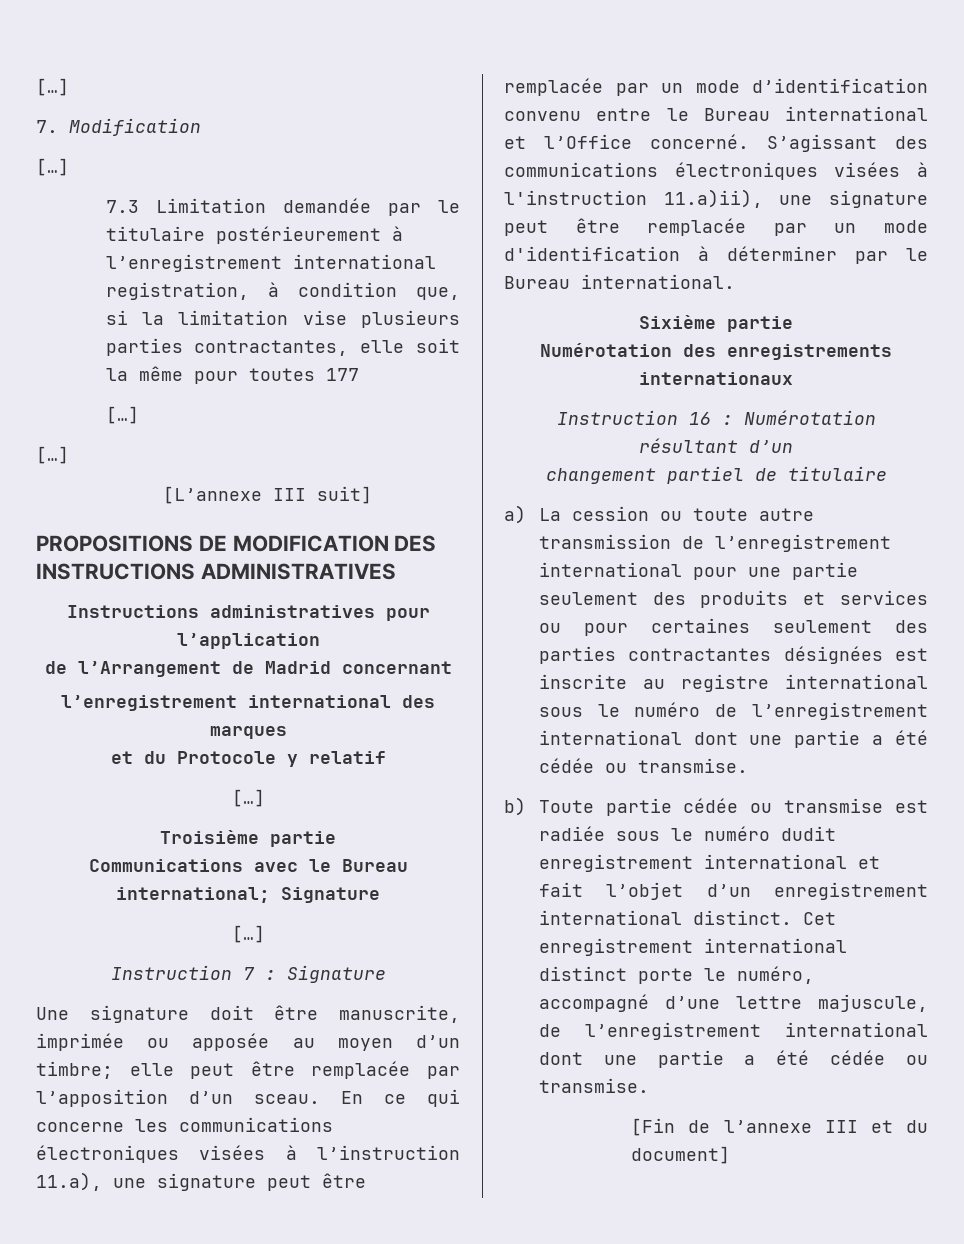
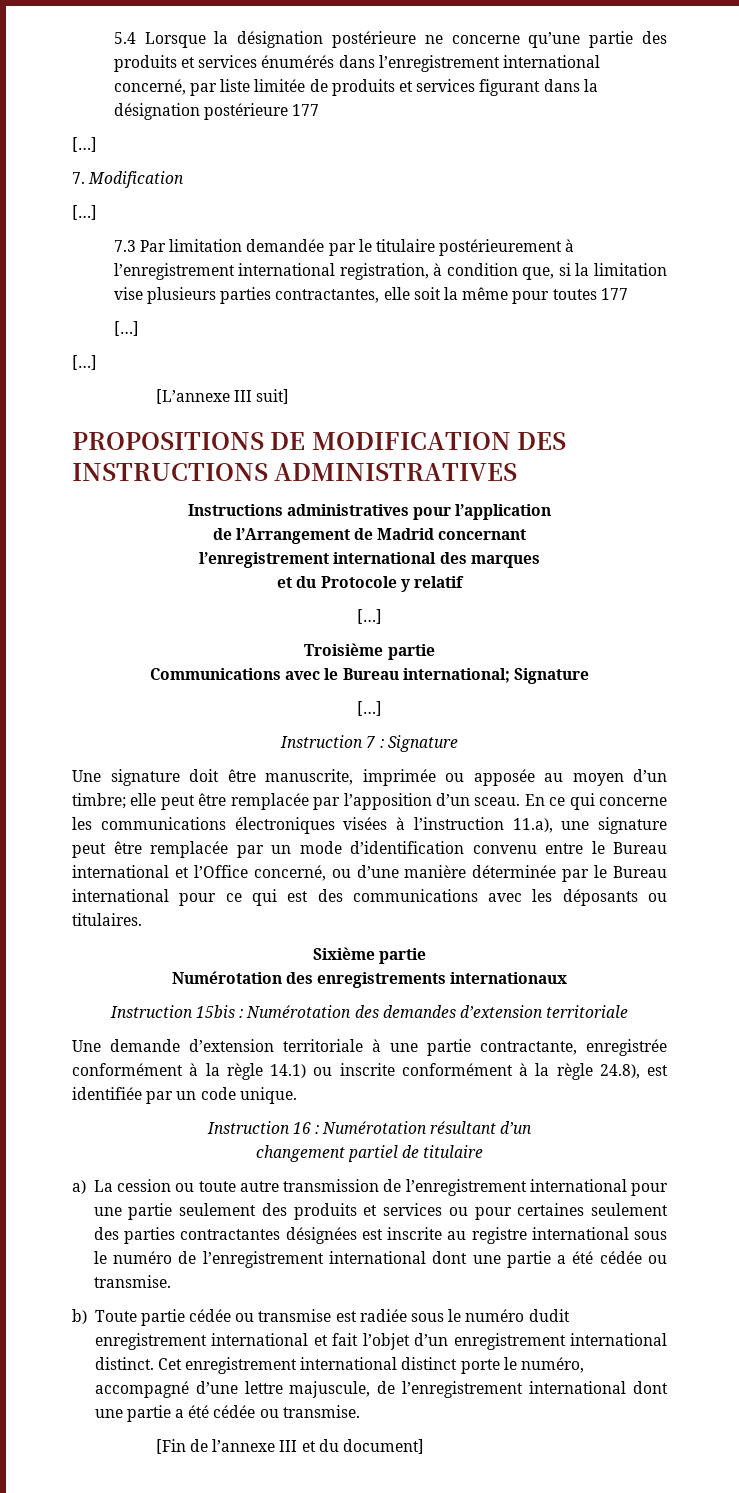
(36, 87) none -> [113,31,667,48] [113,55,600,72] [113,79,598,96] [113,103,320,120] 5.4 Lorsque la désignation postérieure ne concerne qu’une partie des produits et services énumérés dans l’enregistrement international concerné, par liste limitée de produits et services figurant dans la désignation postérieure 177 //
[155,198,266,213] Limitation -> [140,239,243,252] Par limitation
[650,134,928,152] [504,162,928,180] [504,189,928,208] [504,218,928,236] [504,246,928,264] [504,274,735,289] concerné. S’agissant des communications électroniques visées à l'instruction 11.a)ii), une signature peut être remplacée par un mode d'identification à déterminer par le Bureau international. -> [253,865,667,882] [72,889,667,906] [72,913,142,926] concerné, ou d’une manière déterminée par le Bureau international pour ce qui est des communications avec les déposants ou titulaires.
(793, 378) none -> [109,1005,629,1018] [72,1039,667,1056] [72,1063,668,1080] [72,1087,297,1104] // Instruction 15bis : Numérotation des demandes d’extension territoriale // Une demande d’extension territoriale à une partie contractante, enregistrée conformément à la règle 14.1) ou inscrite conformément à la règle 24.8), est identifiée par un code unique.

